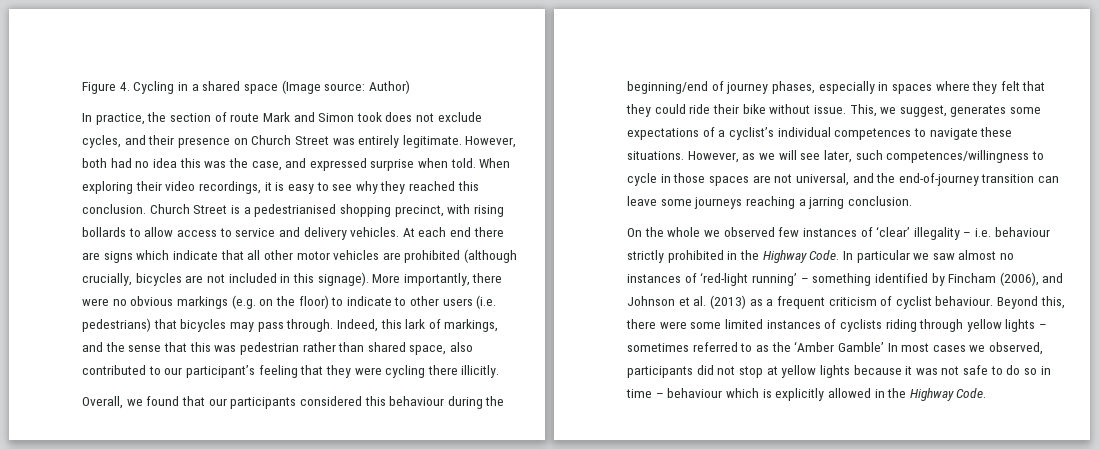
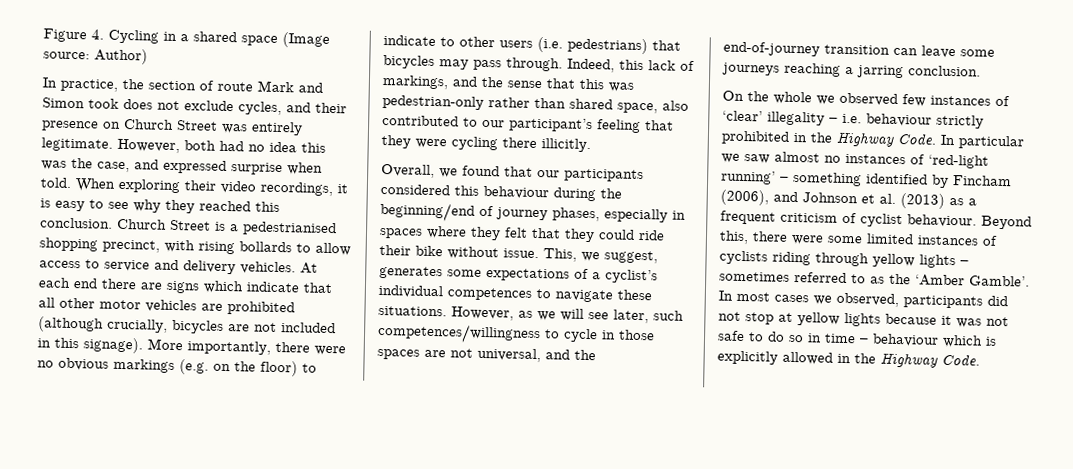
[405,319,426,329] lark -> [648,60,676,71] lack
[239,342,299,355] pedestrian -> [382,94,484,110] pedestrian-only
[837,342,884,352] Gamble’ -> [969,275,1030,287] Gamble’.

